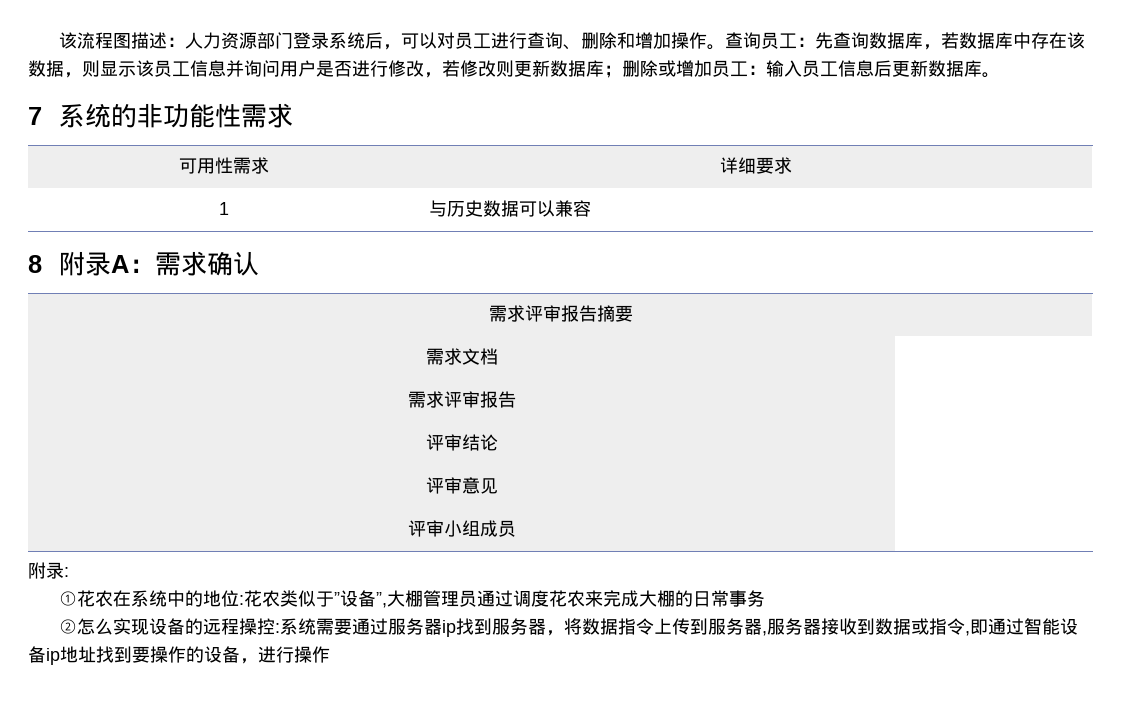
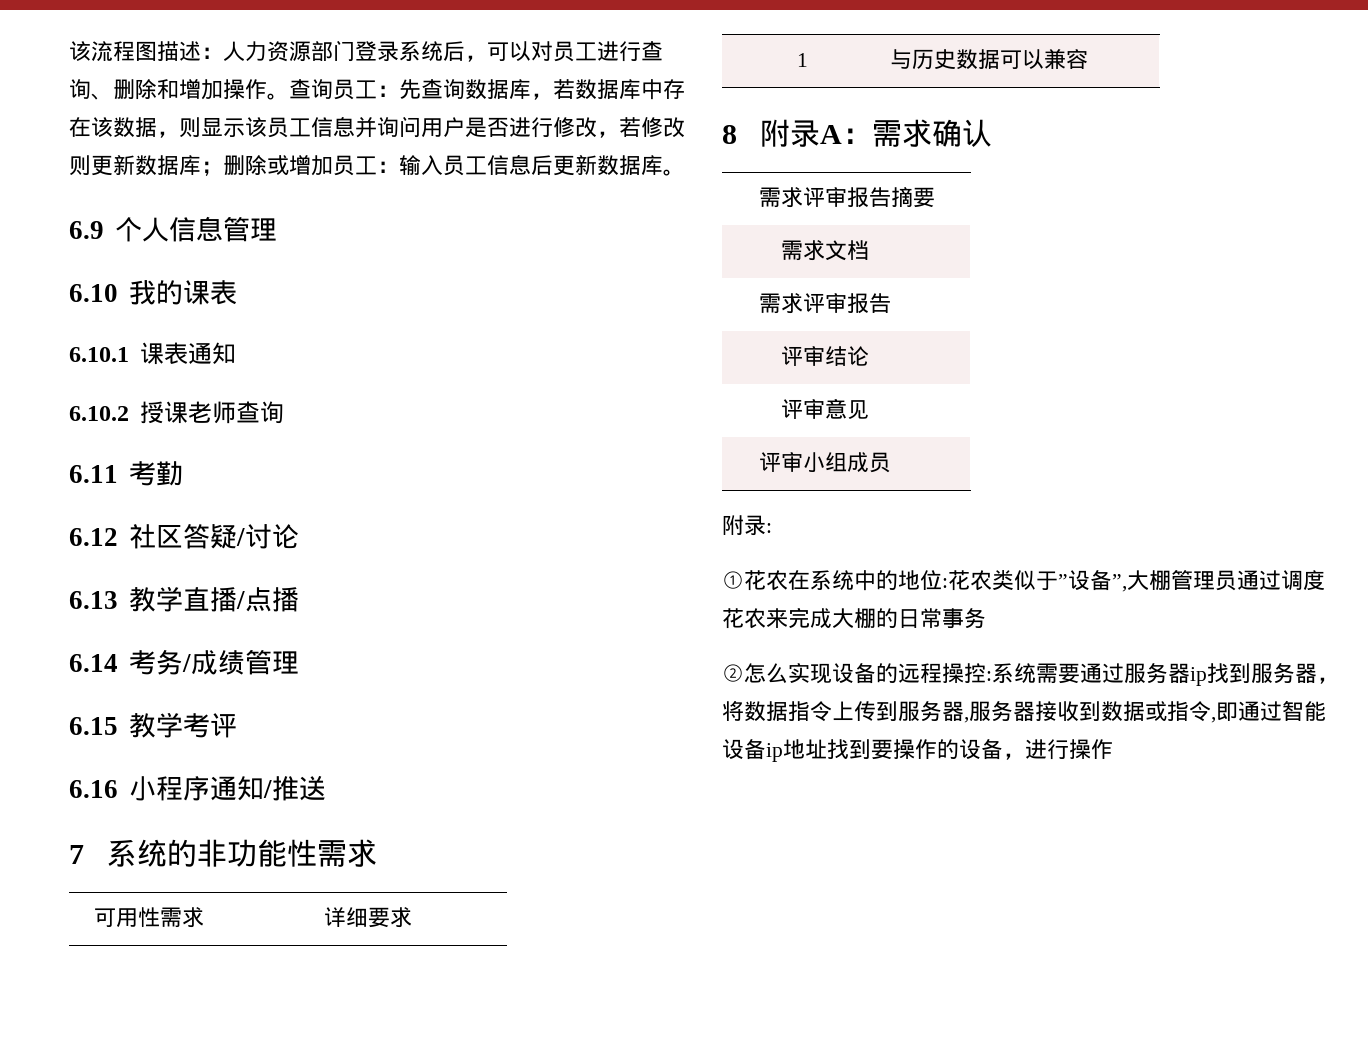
(1000, 75) none -> [69,216,277,242] [69,280,237,305] [69,342,236,365] [69,401,284,424] [69,461,183,486] [69,523,299,549] [69,586,299,612] [69,649,299,675] [69,712,237,738] [69,775,326,801] // 6.9个人信息管理 // 6.10我的课表 // 6.10.1课表通知 // 6.10.2授课老师查询 // 6.11考勤 // 6.12社区答疑/讨论 // 6.13教学直播/点播 // 6.14考务/成绩管理 // 6.15教学考评 // 6.16小程序通知/推送

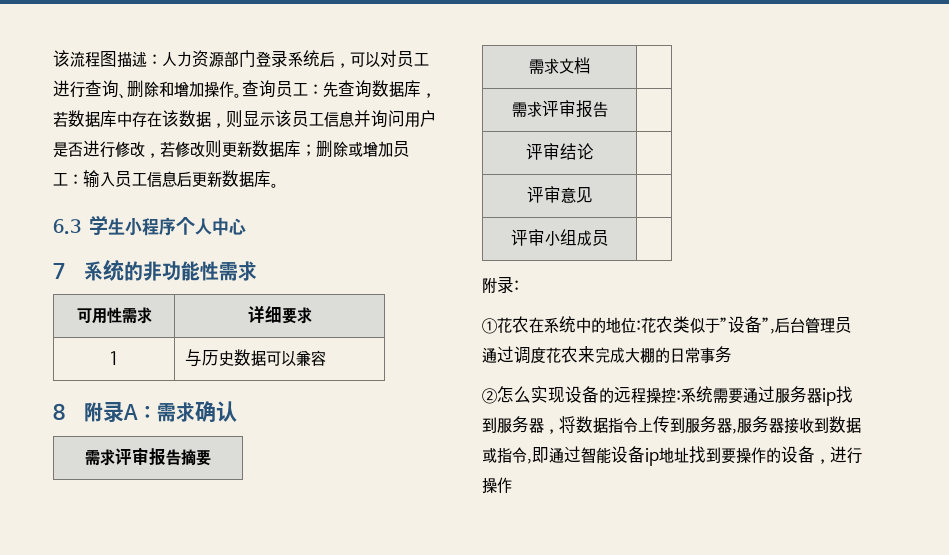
[69,216,277,242] [69,280,237,305] [69,342,236,365] [69,401,284,424] [69,461,183,486] [69,523,299,549] [69,586,299,612] [69,649,299,675] [69,712,237,738] [69,775,326,801] 6.9个人信息管理 // 6.10我的课表 // 6.10.1课表通知 // 6.10.2授课老师查询 // 6.11考勤 // 6.12社区答疑/讨论 // 6.13教学直播/点播 // 6.14考务/成绩管理 // 6.15教学考评 // 6.16小程序通知/推送 -> [53,215,247,236] 6.3学生小程序个人中心
[1127,570,1171,590] 大棚 -> [775,317,805,333] 后台

